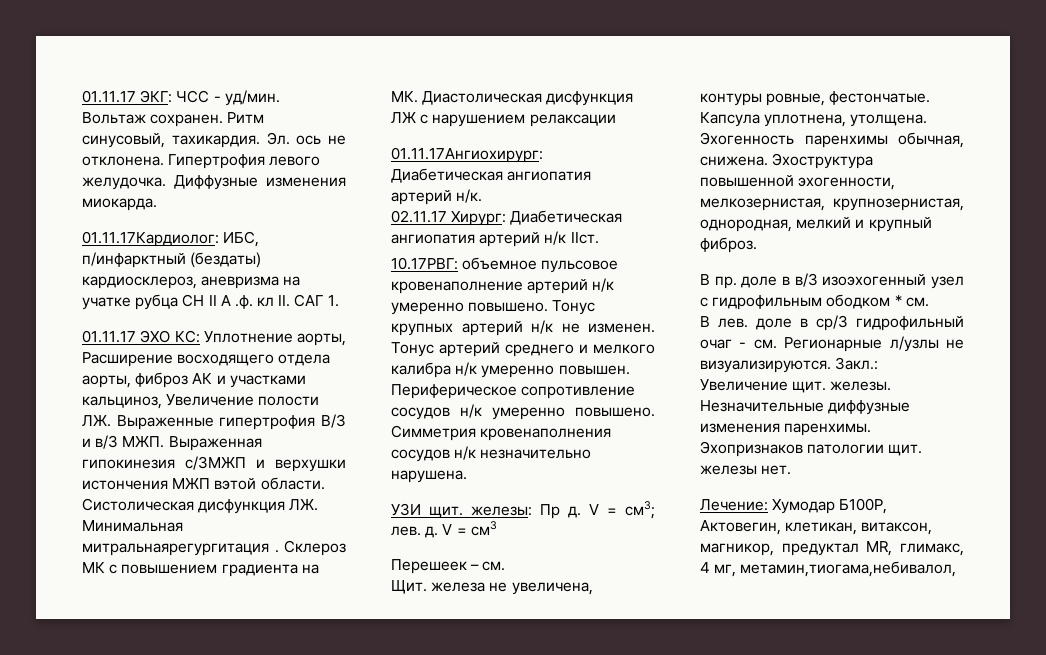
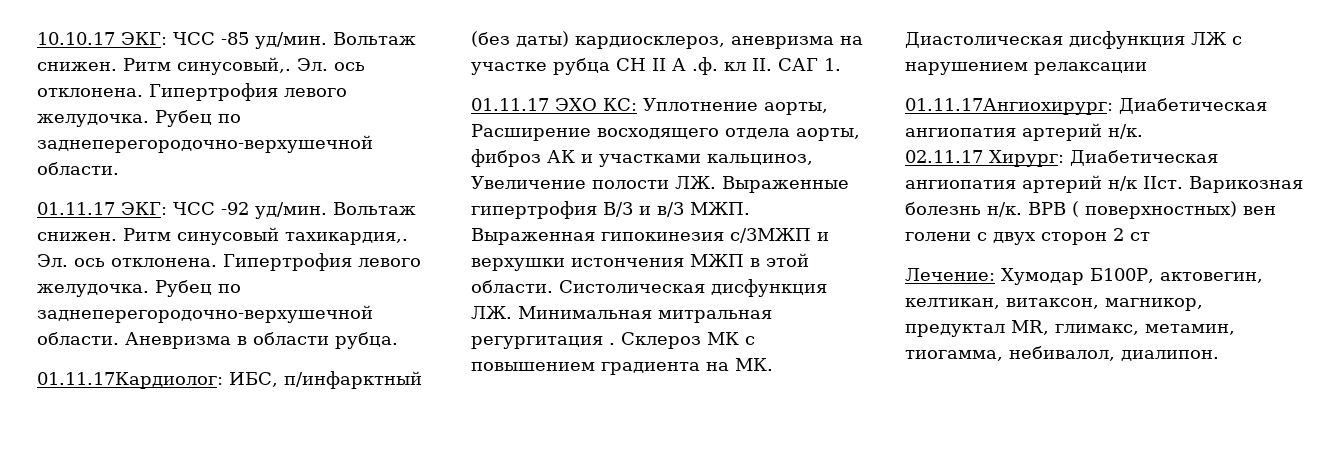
[82,90,280,106] [82,112,265,127] [82,132,346,148] [82,154,321,169] [82,175,346,190] [82,198,157,211] 01.11.17 ЭКГ: ЧСС - уд/мин. Вольтаж сохранен. Ритм синусовый, тахикардия. Эл. ось не отклонена. Гипертрофия левого желудочка. Диффузные изменения миокарда. -> [37,32,416,49] [37,57,365,75] [37,83,347,101] [37,110,241,127] [37,135,373,153] [37,162,119,175] [37,202,416,219] [37,227,408,245] [37,253,421,271] [37,280,241,297] [37,305,373,323] [37,332,398,349] 10.10.17 ЭКГ: ЧСС -85 уд/мин. Вольтаж снижен. Ритм синусовый,. Эл. ось отклонена. Гипертрофия левого желудочка. Рубец по заднеперегородочно-верхушечной области. // 01.11.17 ЭКГ: ЧСС -92 уд/мин. Вольтаж снижен. Ритм синусовый тахикардия,. Эл. ось отклонена. Гипертрофия левого желудочка. Рубец по заднеперегородочно-верхушечной области. Аневризма в области рубца.
[190,252,262,268] (бездаты) -> [471,31,569,47] (без даты)
[82,297,131,310] учатке -> [471,62,547,75] участке
[214,478,257,490] вэтой -> [750,253,809,267] в этой
[82,543,269,556] митральнаярегургитация -> [658,310,772,323] [471,336,603,349] митральная регургитация
[391,257,619,273] [391,278,615,294] [391,300,596,315] [391,320,655,336] [391,342,655,357] [391,362,630,378] [391,384,636,399] [391,404,655,420] [391,425,612,441] [391,446,592,462] [391,470,467,483] [391,501,655,519] [391,521,497,538] [391,559,506,574] [391,580,593,595] [700,91,931,106] [700,112,928,127] [700,132,964,148] [700,153,874,169] [700,175,896,190] [700,198,964,211] [700,217,932,232] [700,237,757,253] [700,273,964,289] [700,294,929,310] [700,315,964,331] [700,336,964,352] [700,357,879,373] [700,379,892,393] [700,400,911,415] [700,423,872,436] [700,441,923,457] [700,465,792,475] // 10.17РВГ: объемное пульсовое кровенаполнение артерий н/к умеренно повышено. Тонус крупных артерий н/к не изменен. Тонус артерий среднего и мелкого калибра н/к умеренно повышен. Периферическое сопротивление сосудов н/к умеренно повышено. Симметрия кровенаполнения сосудов н/к незначительно нарушена. // УЗИ щит. железы: Пр д. V = см3; лев. д. V = см3 // Перешеек – см. // Щит. железа не увеличена, контуры ровные, фестончатые. Капсула уплотнена, утолщена. Эхогенность паренхимы обычная, снижена. Эхоструктура повышенной эхогенности, мелкозернистая, крупнозернистая, однородная, мелкий и крупный фиброз. // В пр. доле в в/3 изоэхогенный узел с гидрофильным ободком * см. // В лев. доле в ср/3 гидрофильный очаг - см. Регионарные л/узлы не визуализируются. Закл.: Увеличение щит. железы. Незначительные диффузные изменения паренхимы. Эхопризнаков патологии щит. железы нет. -> [1189,176,1303,193] [905,201,1276,219] [905,228,1150,245] Варикозная болезнь н/к. ВРВ ( поверхностных) вен голени с двух сторон 2 ст
[700,520,858,535] Актовегин, клетикан, -> [1160,272,1263,283] [905,298,1000,309] актовегин, келтикан,
[700,561,957,577] 4 мг, метамин,тиогама,небивалол, -> [1145,324,1235,335] [905,346,1219,361] метамин, тиогамма, небивалол, диалипон.

